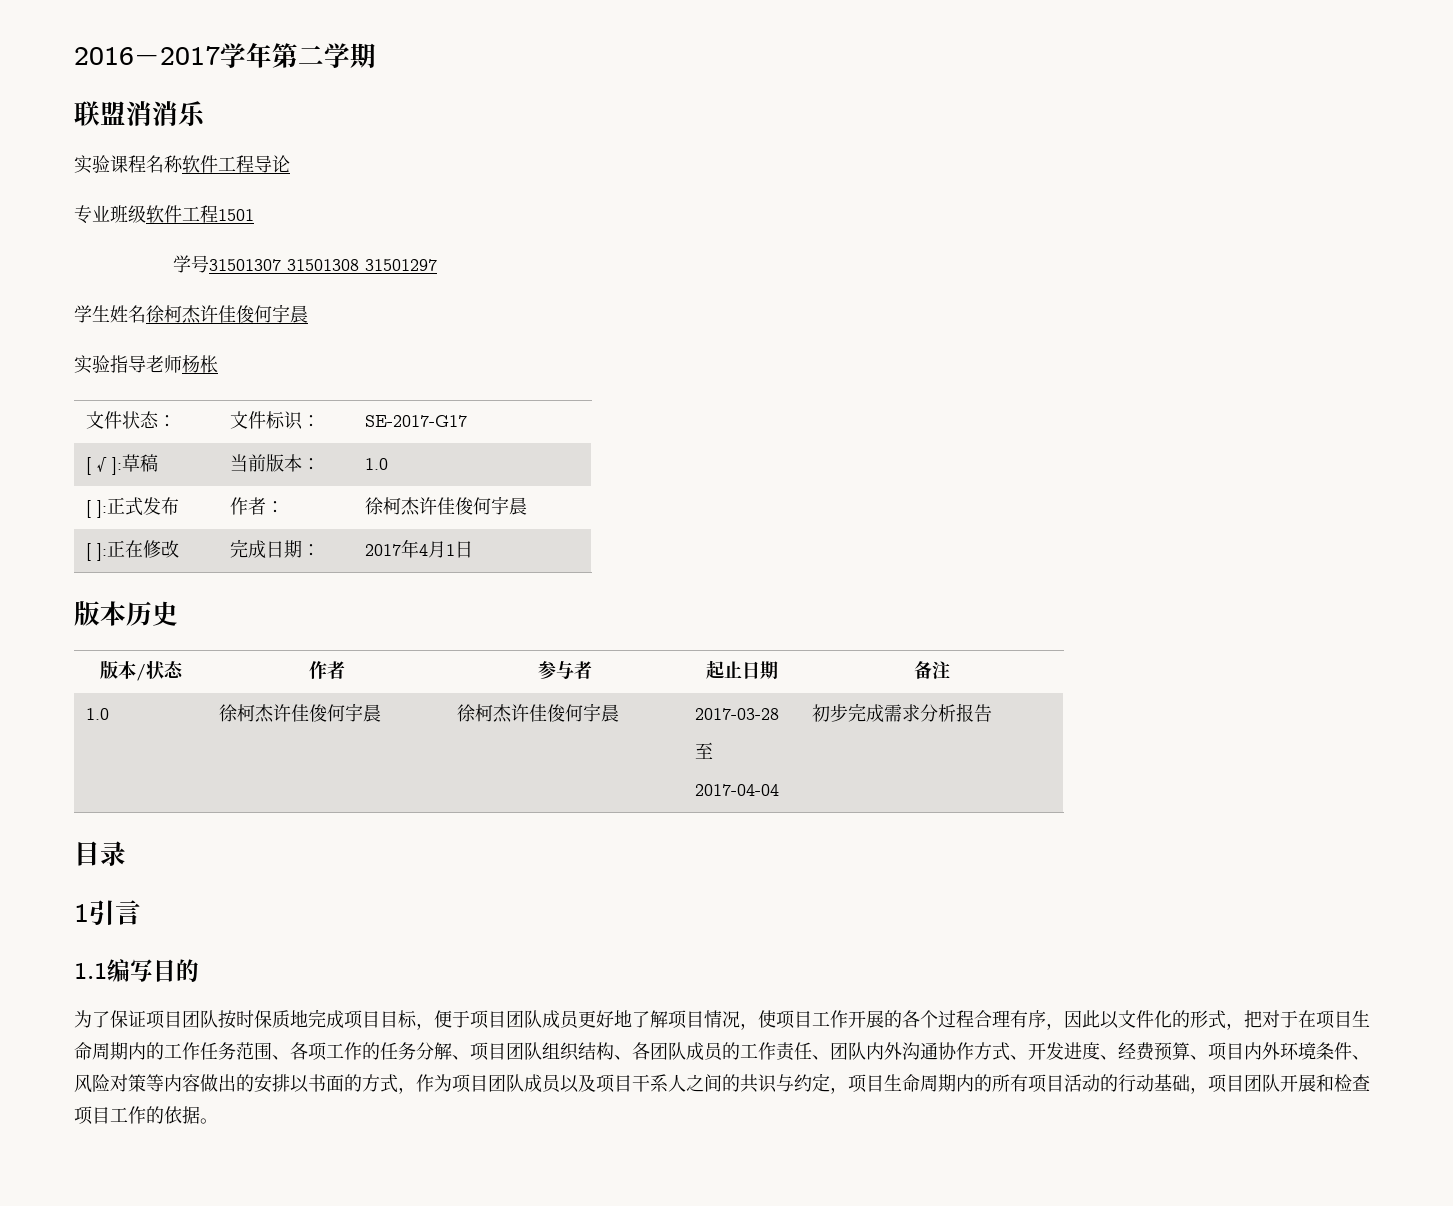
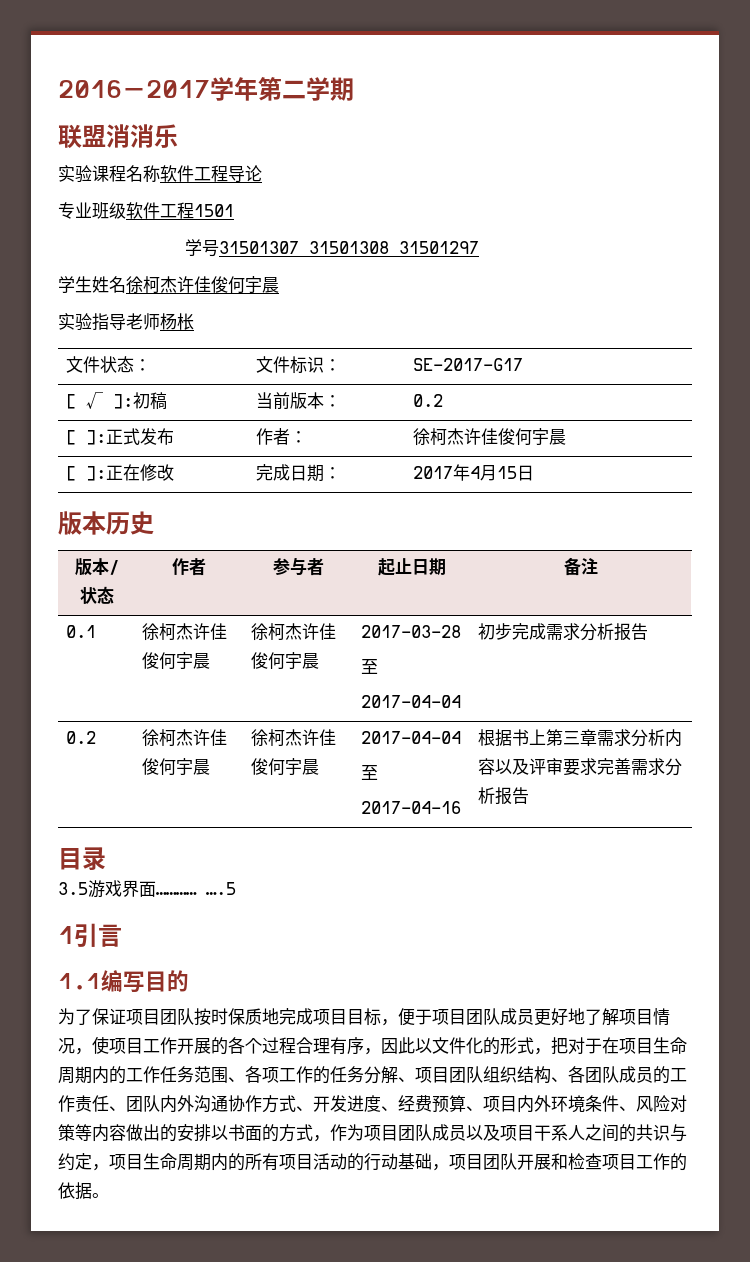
[122,454,141,472] 草 -> [133,392,151,409] 初
[365,458,389,470] 1.0 -> [413,394,444,407] 0.2
[446,544,456,556] 1 -> [497,466,518,479] 15
[86,708,110,720] 1.0 -> [66,625,97,638] 0.1
[74,841,126,866] // 目录 -> [66,731,97,744] [142,729,228,747] [142,758,211,775] [251,729,337,747] [251,758,320,775] [361,731,462,744] [361,765,379,780] [361,801,462,814] [478,729,683,747] [478,758,683,776] [478,787,530,805] [58,847,106,871] [58,880,236,898] // 0.2 | 徐柯杰许佳俊何宇晨 | 徐柯杰许佳俊何宇晨 | 2017-04-04 // 至 // 2017-04-16 | 根据书上第三章需求分析内容以及评审要求完善需求分析报告 // 目录 // 3.5游戏界面………… ….5

